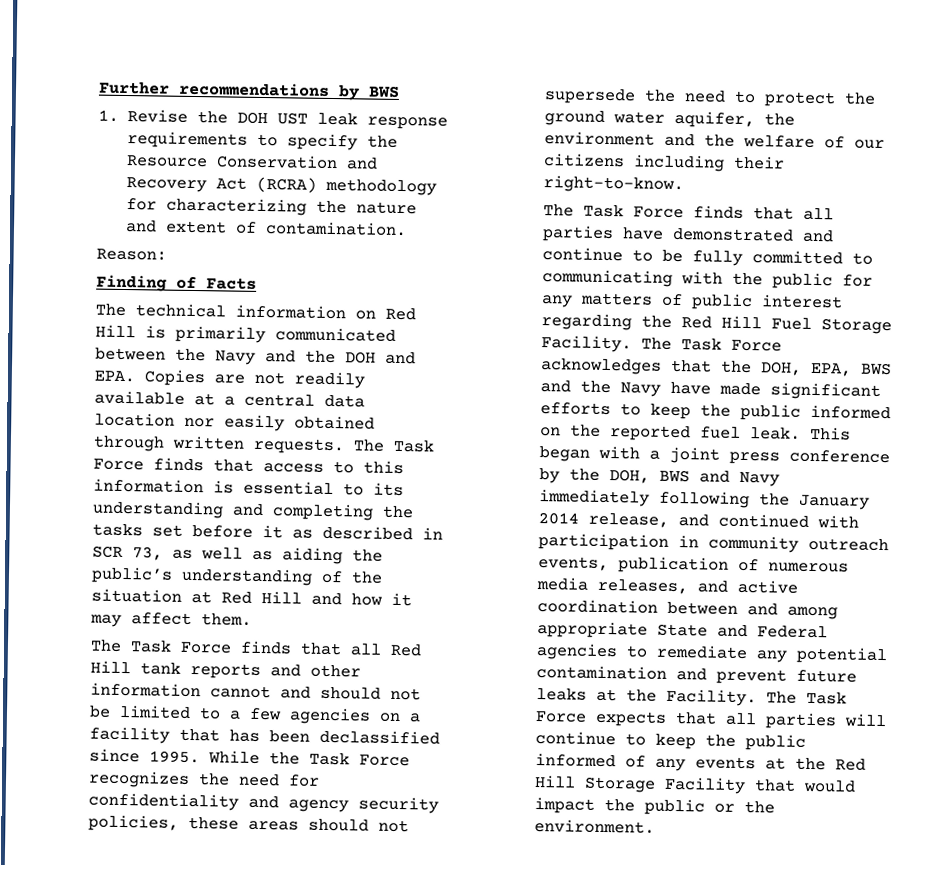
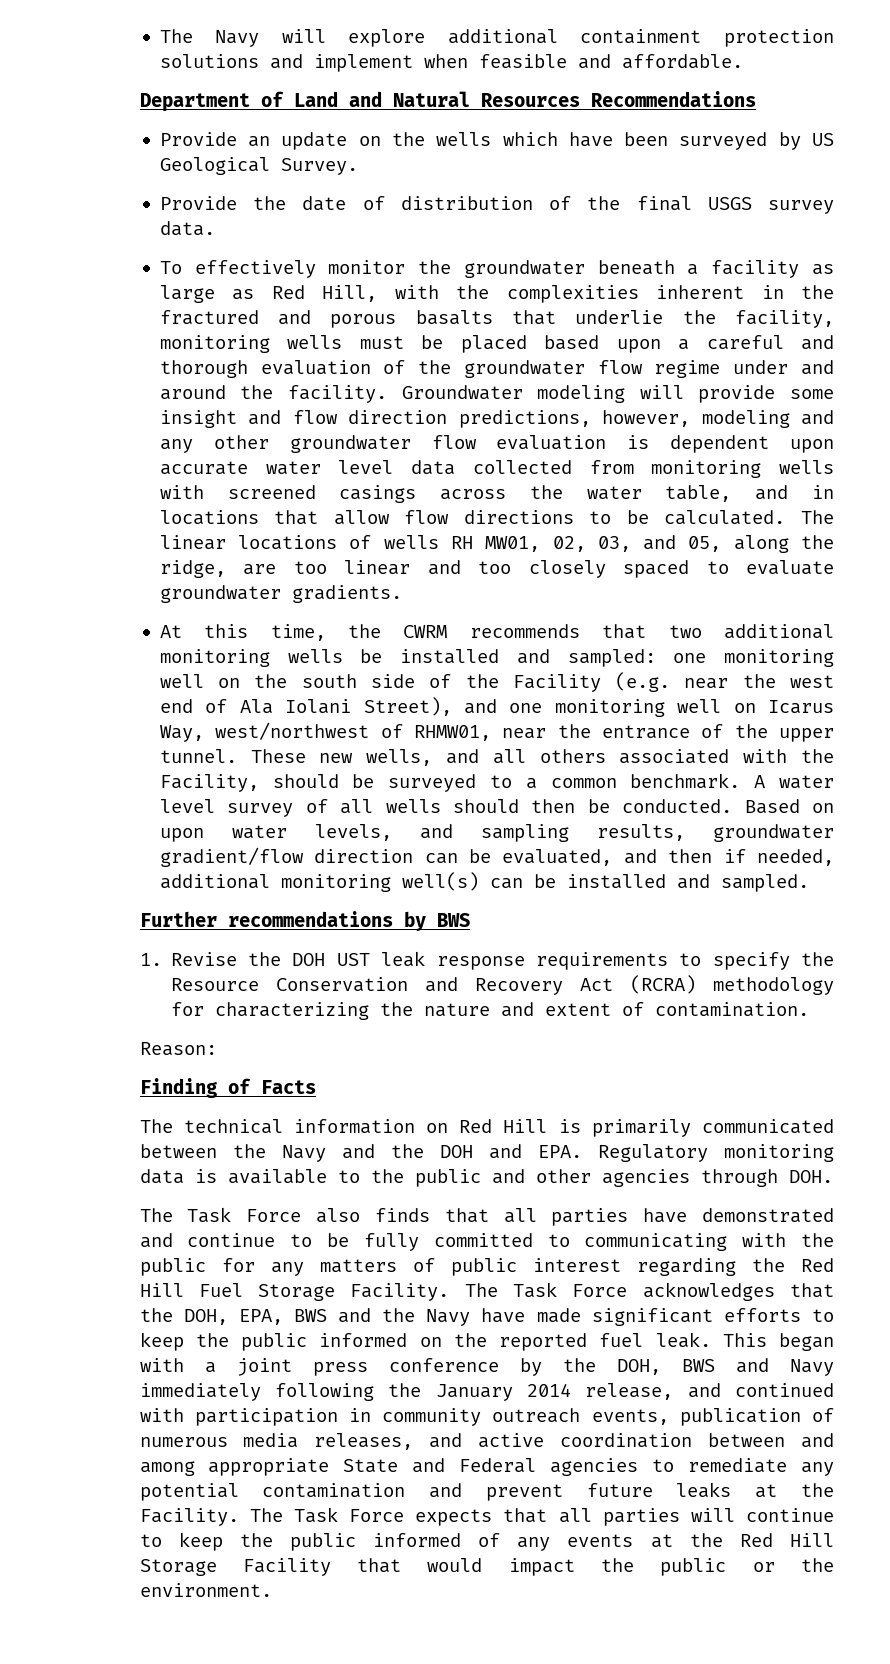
(98, 88) none -> [159,29,834,47] [159,54,743,72] [139,91,756,112] [159,132,834,150] [159,157,358,175] [159,196,835,214] [159,221,215,236] [159,260,834,278] [159,285,834,303] [159,310,834,328] [159,335,834,353] [159,360,834,378] [159,385,834,403] [159,410,834,428] [159,435,835,453] [159,460,834,478] [159,485,834,503] [159,510,834,525] [159,535,834,553] [159,560,834,578] [159,585,402,603] [159,624,834,641] [159,649,834,667] [159,672,834,692] [159,697,835,717] [159,722,835,742] [159,749,835,766] [159,773,835,792] [159,799,835,817] [159,824,834,842] [159,847,834,867] [159,872,809,892] The Navy will explore additional containment protection solutions and implement when feasible and affordable. // Department of Land and Natural Resources Recommendations // Provide an update on the wells which have been surveyed by US Geological Survey. // Provide the date of distribution of the final USGS survey data. // To effectively monitor the groundwater beneath a facility as large as Red Hill, with the complexities inherent in the fractured and porous basalts that underlie the facility, monitoring wells must be placed based upon a careful and thorough evaluation of the groundwater flow regime under and around the facility. Groundwater modeling will provide some insight and flow direction predictions, however, modeling and any other groundwater flow evaluation is dependent upon accurate water level data collected from monitoring wells with screened casings across the water table, and in locations that allow flow directions to be calculated. The linear locations of wells RH MW01, 02, 03, and 05, along the ridge, are too linear and too closely spaced to evaluate groundwater gradients. // At this time, the CWRM recommends that two additional monitoring wells be installed and sampled: one monitoring well on the south side of the Facility (e.g. near the west end of Ala Iolani Street), and one monitoring well on Icarus Way, west/northwest of RHMW01, near the entrance of the upper tunnel. These new wells, and all others associated with the Facility, should be surveyed to a common benchmark. A water level survey of all wells should then be conducted. Based on upon water levels, and sampling results, groundwater gradient/flow direction can be evaluated, and then if needed, additional monitoring well(s) can be installed and sampled. //
[144,369,366,389] [94,390,366,408] [94,412,376,432] [93,435,435,455] [93,457,405,475] [93,478,405,497] [92,500,415,521] [92,523,444,541] [92,545,384,565] [91,566,384,586] [91,588,413,607] [90,612,253,628] [90,639,423,657] [90,660,362,680] [90,682,422,701] [89,704,422,725] [89,726,441,745] [89,748,411,767] [88,770,321,789] [88,792,440,814] [88,814,410,833] [544,88,877,108] [544,110,796,129] [544,131,886,150] [543,153,786,172] [543,175,685,194] [543,204,685,219] Copies are not readily available at a central data location nor easily obtained through written requests. The Task Force finds that access to this information is essential to its understanding and completing the tasks set before it as described in SCR 73, as well as aiding the public’s understanding of the situation at Red Hill and how it may affect them. // The Task Force finds that all Red Hill tank reports and other information cannot and should not be limited to a few agencies on a facility that has been declassified since 1995. While the Task Force recognizes the need for confidentiality and agency security policies, these areas should not supersede the need to protect the ground water aquifer, the environment and the welfare of our citizens including their right-to-know. // The Task Force -> [597,1144,834,1162] [139,1169,833,1187] [139,1207,361,1223] Regulatory monitoring data is available to the public and other agencies through DOH. // The Task Force also

